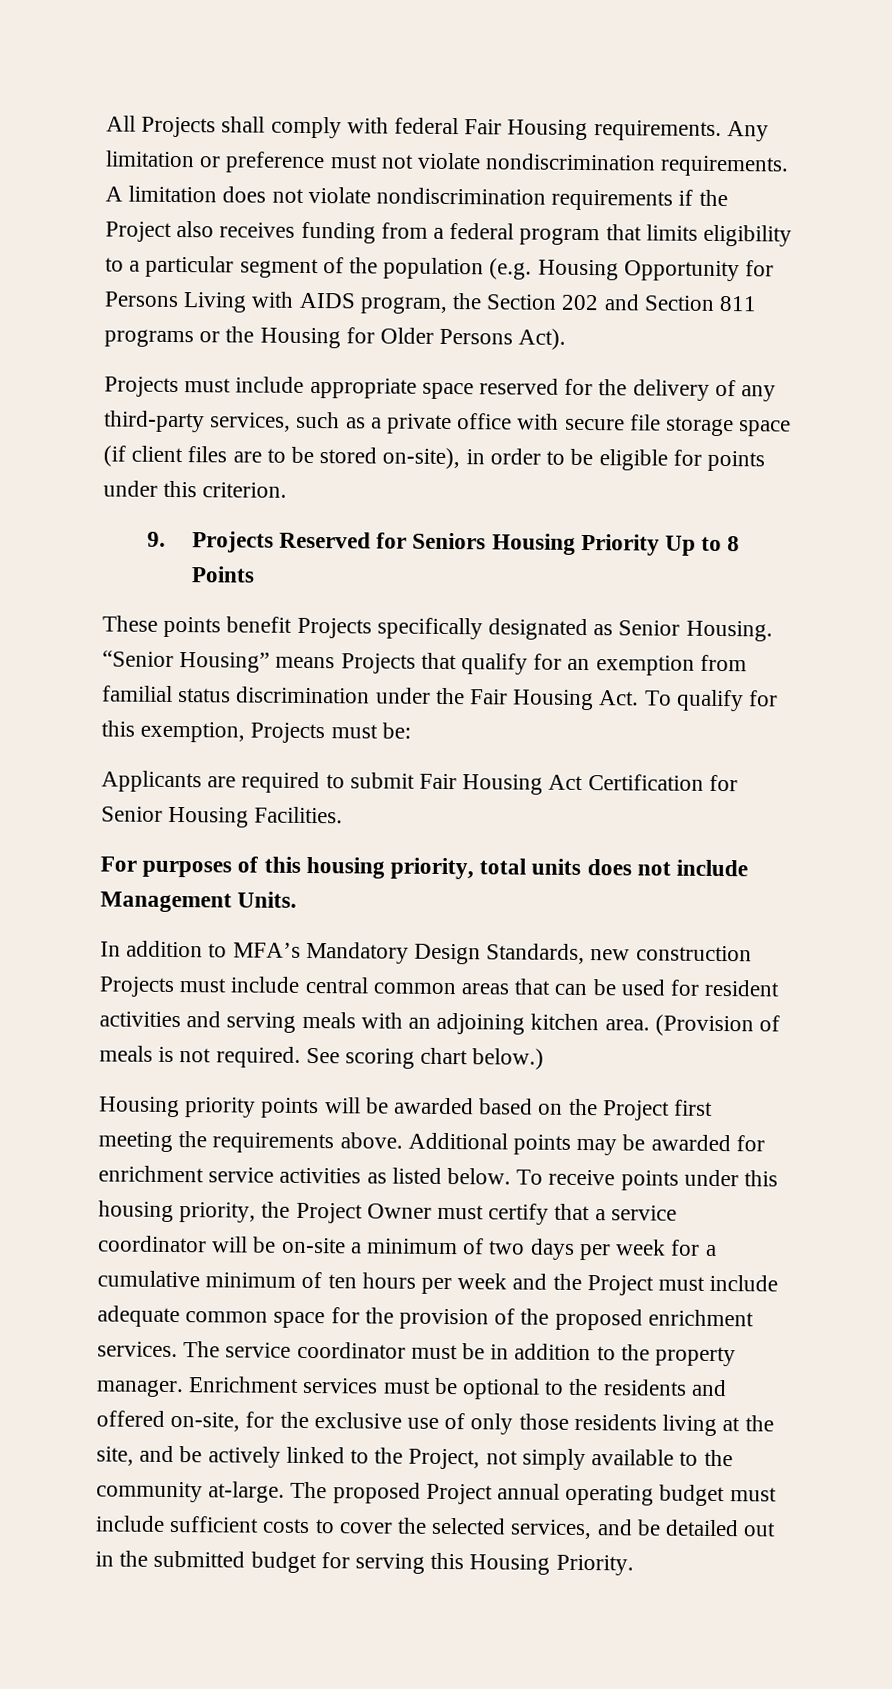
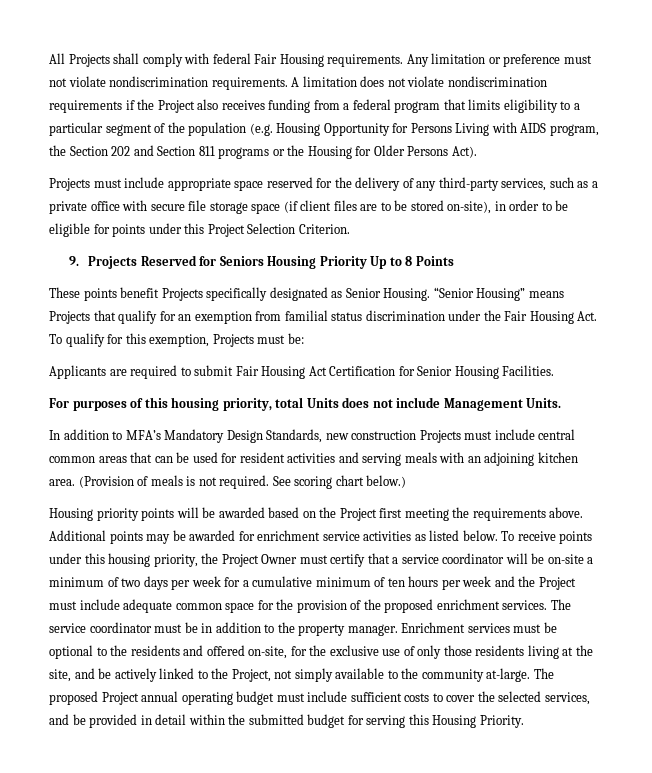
[202,482,288,498] criterion. -> [207,223,350,237] Project Selection Criterion.
[531,858,582,875] units -> [306,398,339,408] Units
[665,1519,777,1537] [95,1551,114,1567] detailed out in -> [89,714,225,728] provided in detail within

